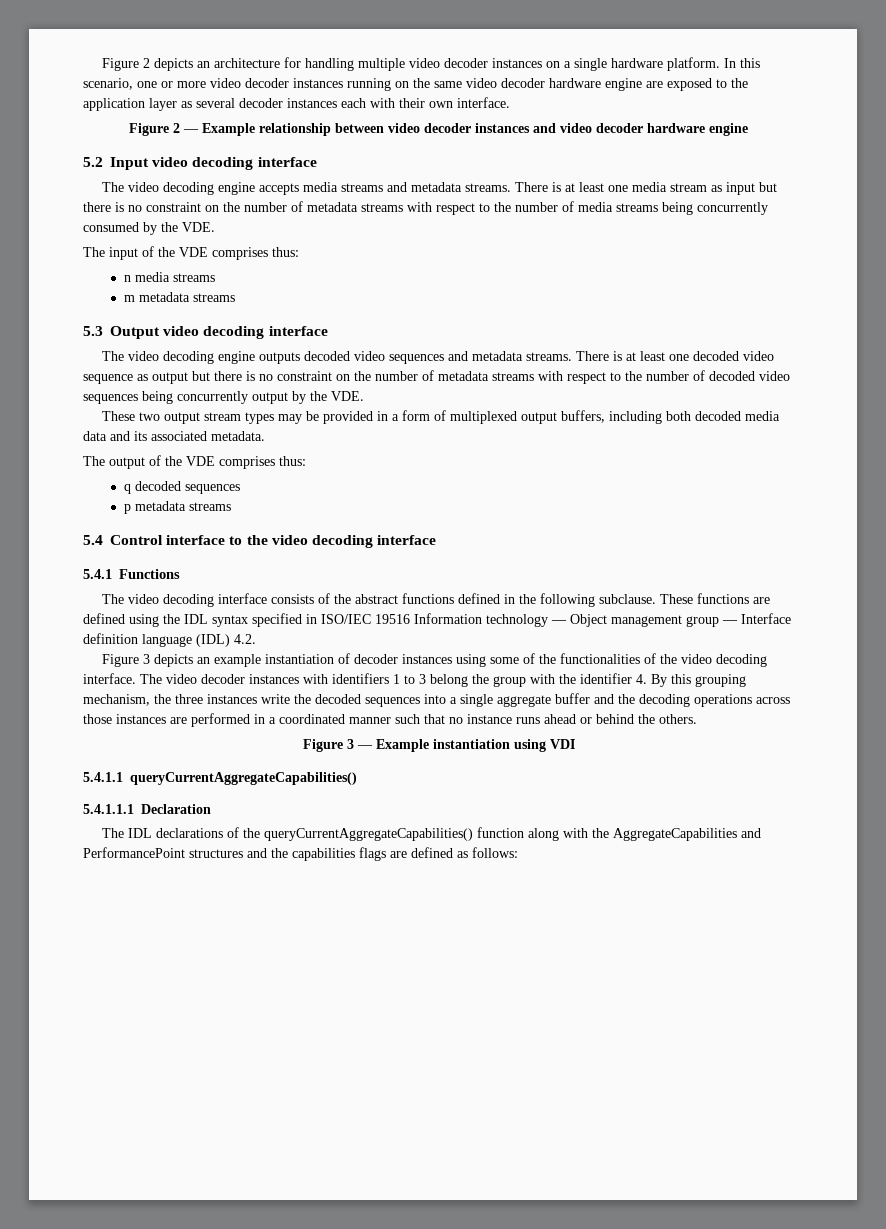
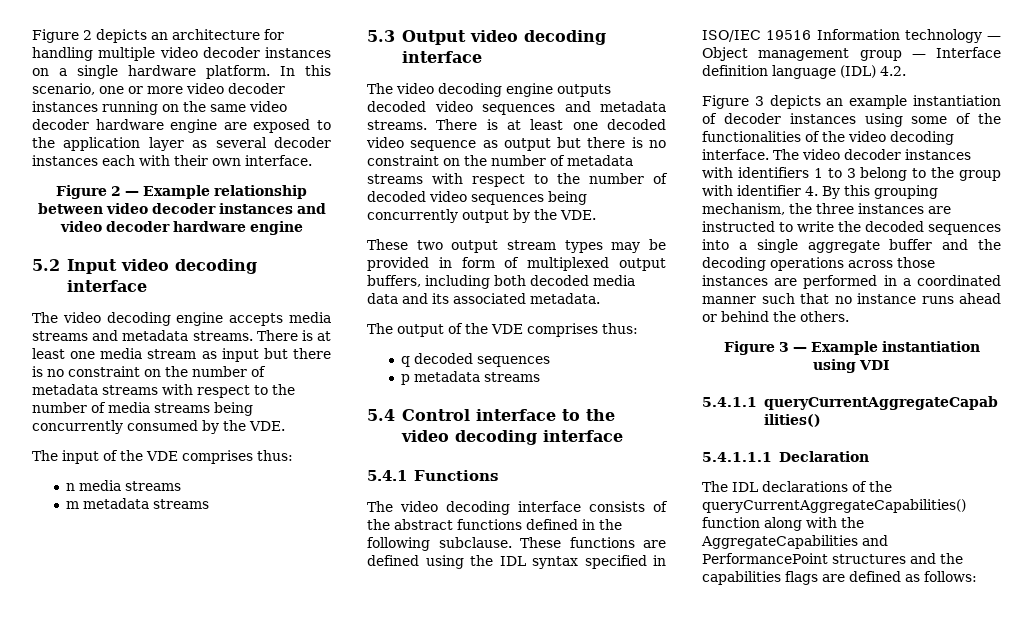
[391,414,399,421] a -> (452, 262) none
(468, 680) none -> [912,168,927,178] to
[559,674,576,684] the -> (733, 190) none
(257, 699) none -> [928,206,951,214] [702,221,793,232] are instructed to

